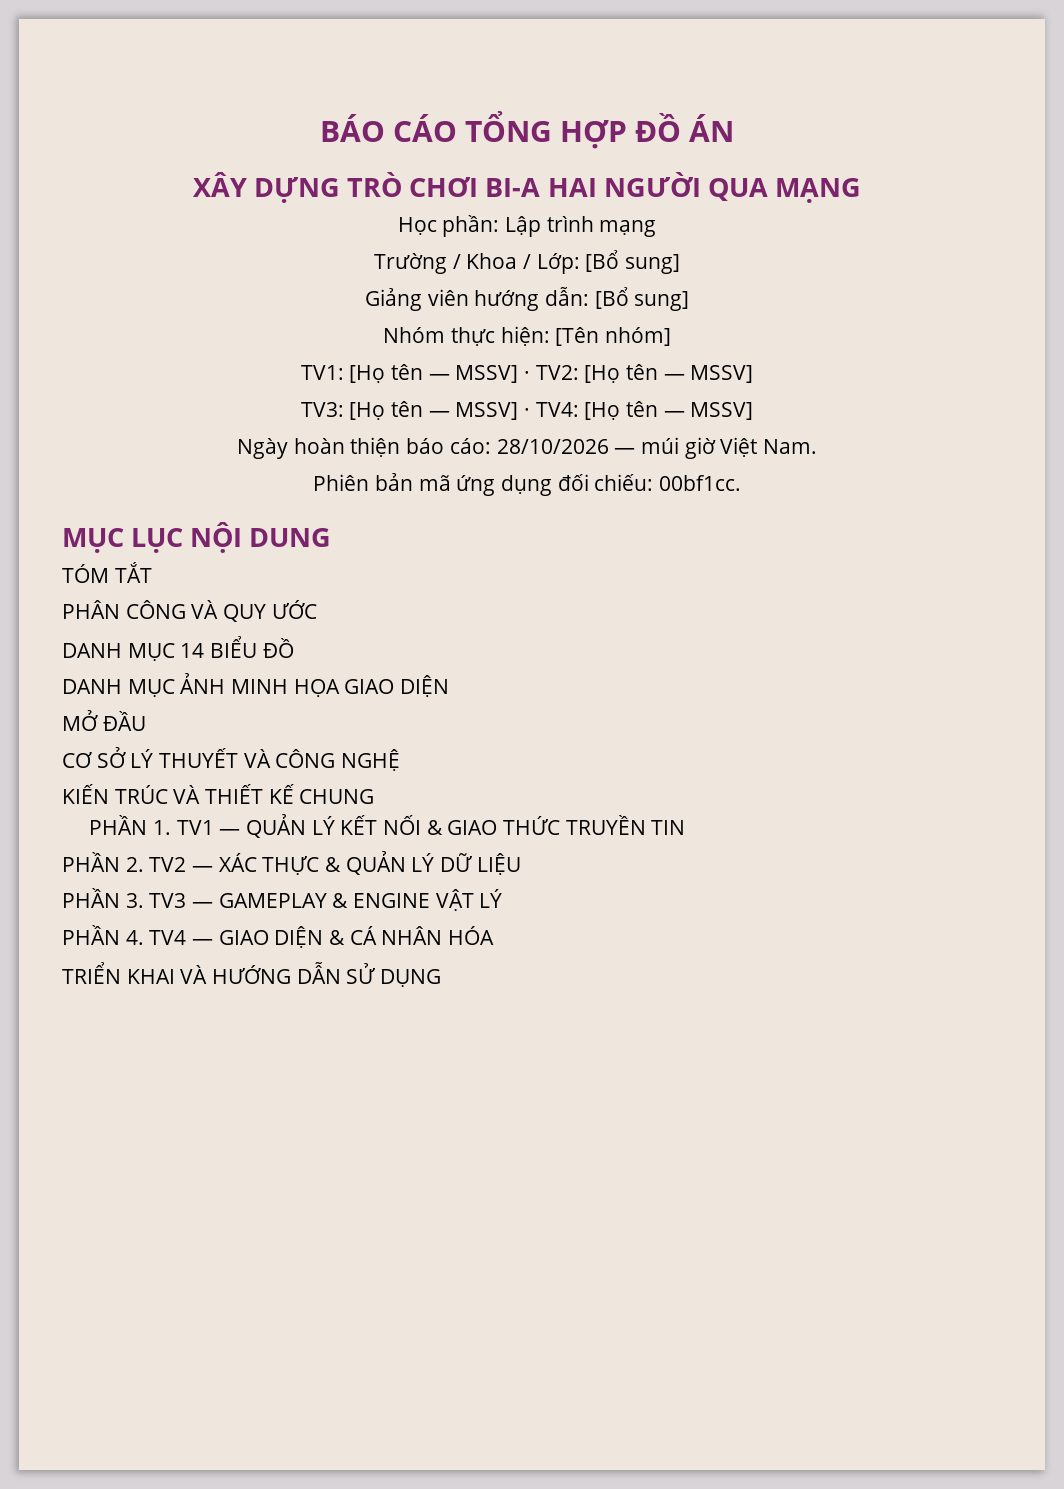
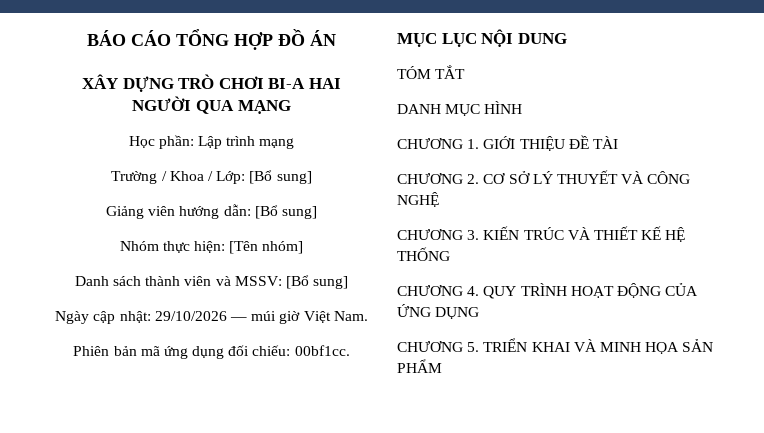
[300,364,754,383] [300,401,754,420] [237,437,609,459] TV1: [Họ tên — MSSV] · TV2: [Họ tên — MSSV] // TV3: [Họ tên — MSSV] · TV4: [Họ tên — MSSV] // Ngày hoàn thiện báo cáo: 28/10/2026 -> [74,275,349,289] [55,311,227,324] Danh sách thành viên và MSSV: [Bổ sung] // Ngày cập nhật: 29/10/2026
[62,600,317,622] [62,636,294,661] [62,673,450,697] [62,710,146,731] PHÂN CÔNG VÀ QUY ƯỚC // DANH MỤC 14 BIỂU ĐỒ // DANH MỤC ẢNH MINH HỌA GIAO DIỆN // MỞ ĐẦU // -> [397,101,523,116] [397,135,618,151] [397,173,480,184] DANH MỤC HÌNH // CHƯƠNG 1. GIỚI THIỆU ĐỀ TÀI // CHƯƠNG 2.
(400, 760) none -> [397,229,480,240] CHƯƠNG 3.
[299,789,375,804] [89,814,686,838] [62,851,521,875] [62,888,503,911] [62,925,495,948] [62,962,442,987] CHUNG // PHẦN 1. TV1 — QUẢN LÝ KẾT NỐI & GIAO THỨC TRUYỀN TIN // PHẦN 2. TV2 — XÁC THỰC & QUẢN LÝ DỮ LIỆU // PHẦN 3. TV3 — GAMEPLAY & ENGINE VẬT LÝ // PHẦN 4. TV4 — GIAO DIỆN & CÁ NHÂN HÓA // TRIỂN KHAI VÀ HƯỚNG DẪN SỬ DỤNG -> [665,227,686,242] [397,247,450,261] [397,283,699,299] [397,304,480,319] [397,338,714,354] [397,359,442,373] HỆ THỐNG // CHƯƠNG 4. QUY TRÌNH HOẠT ĐỘNG CỦA ỨNG DỤNG // CHƯƠNG 5. TRIỂN KHAI VÀ MINH HỌA SẢN PHẨM

